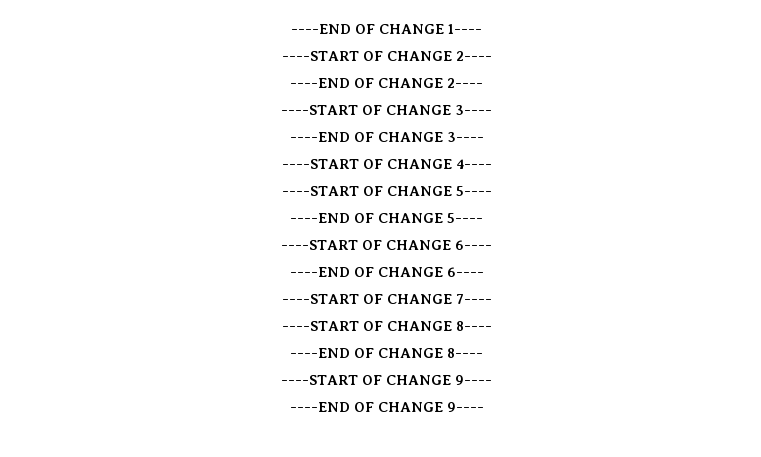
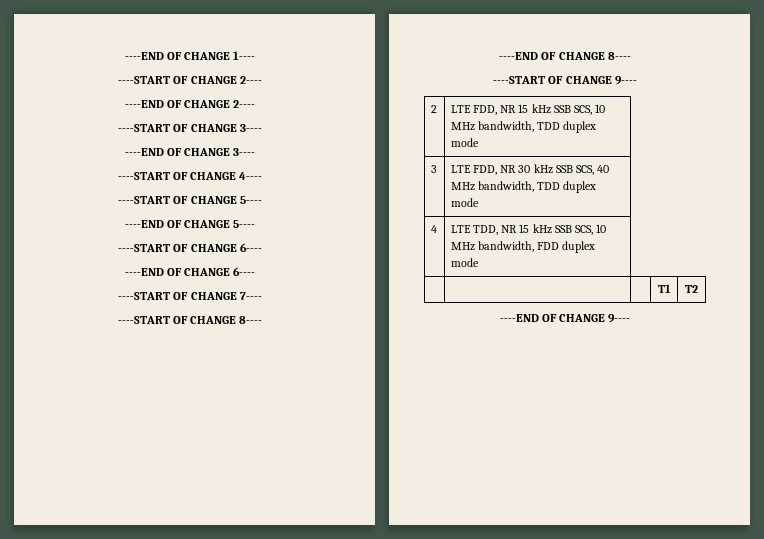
(492, 380) none -> [430,105,437,113] [450,104,606,115] [450,121,597,133] [450,138,479,147] [430,165,437,173] [450,164,610,175] [450,181,597,193] [450,198,479,207] [430,225,437,233] [450,224,607,235] [450,241,596,253] [450,258,479,267] [657,284,671,293] [685,285,698,293] // 2 | LTE FDD, NR 15 kHz SSB SCS, 10 MHz bandwidth, TDD duplex mode // 3 | LTE FDD, NR 30 kHz SSB SCS, 40 MHz bandwidth, TDD duplex mode // 4 | LTE TDD, NR 15 kHz SSB SCS, 10 MHz bandwidth, FDD duplex mode // | | | T1 | T2

